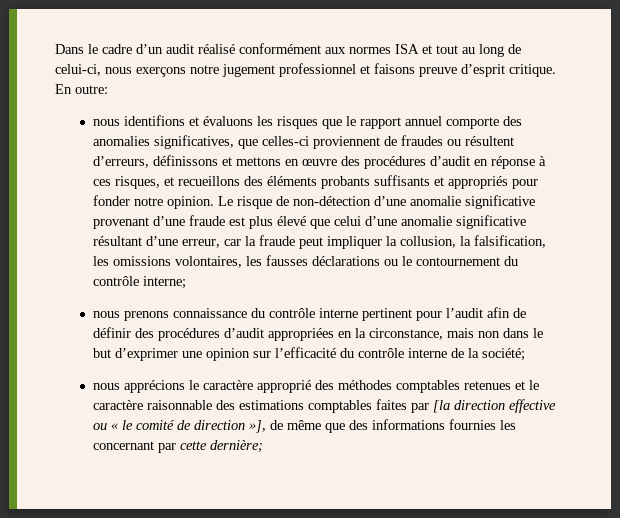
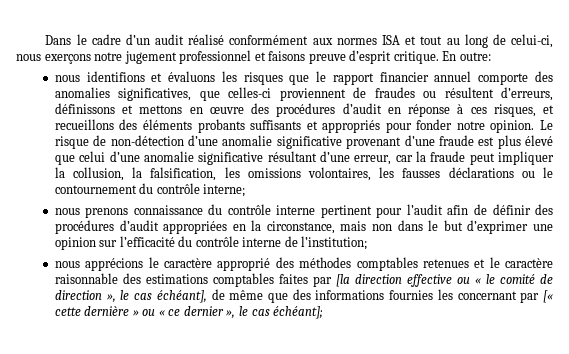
(402, 123) none -> [379,72,429,82] financier
[468,348,526,361] la société; -> [301,236,368,250] l’institution;
[249,420,267,433] »], -> [106,290,207,303] », le cas échéant],
[180,440,264,453] cette dernière; -> [543,290,554,303] [54,306,324,319] [« cette dernière » ou « ce dernier », le cas échéant];

